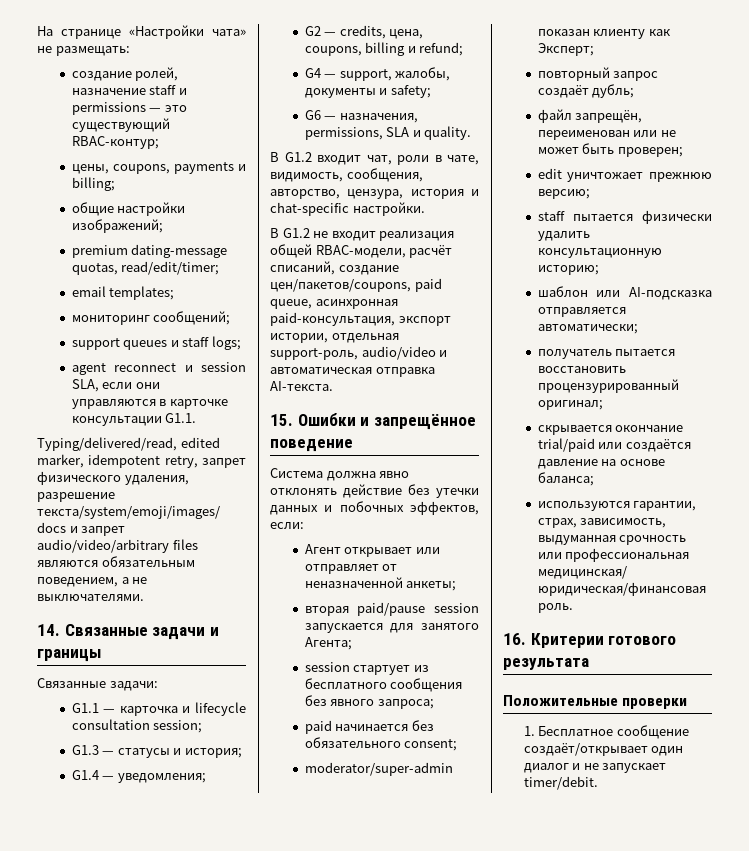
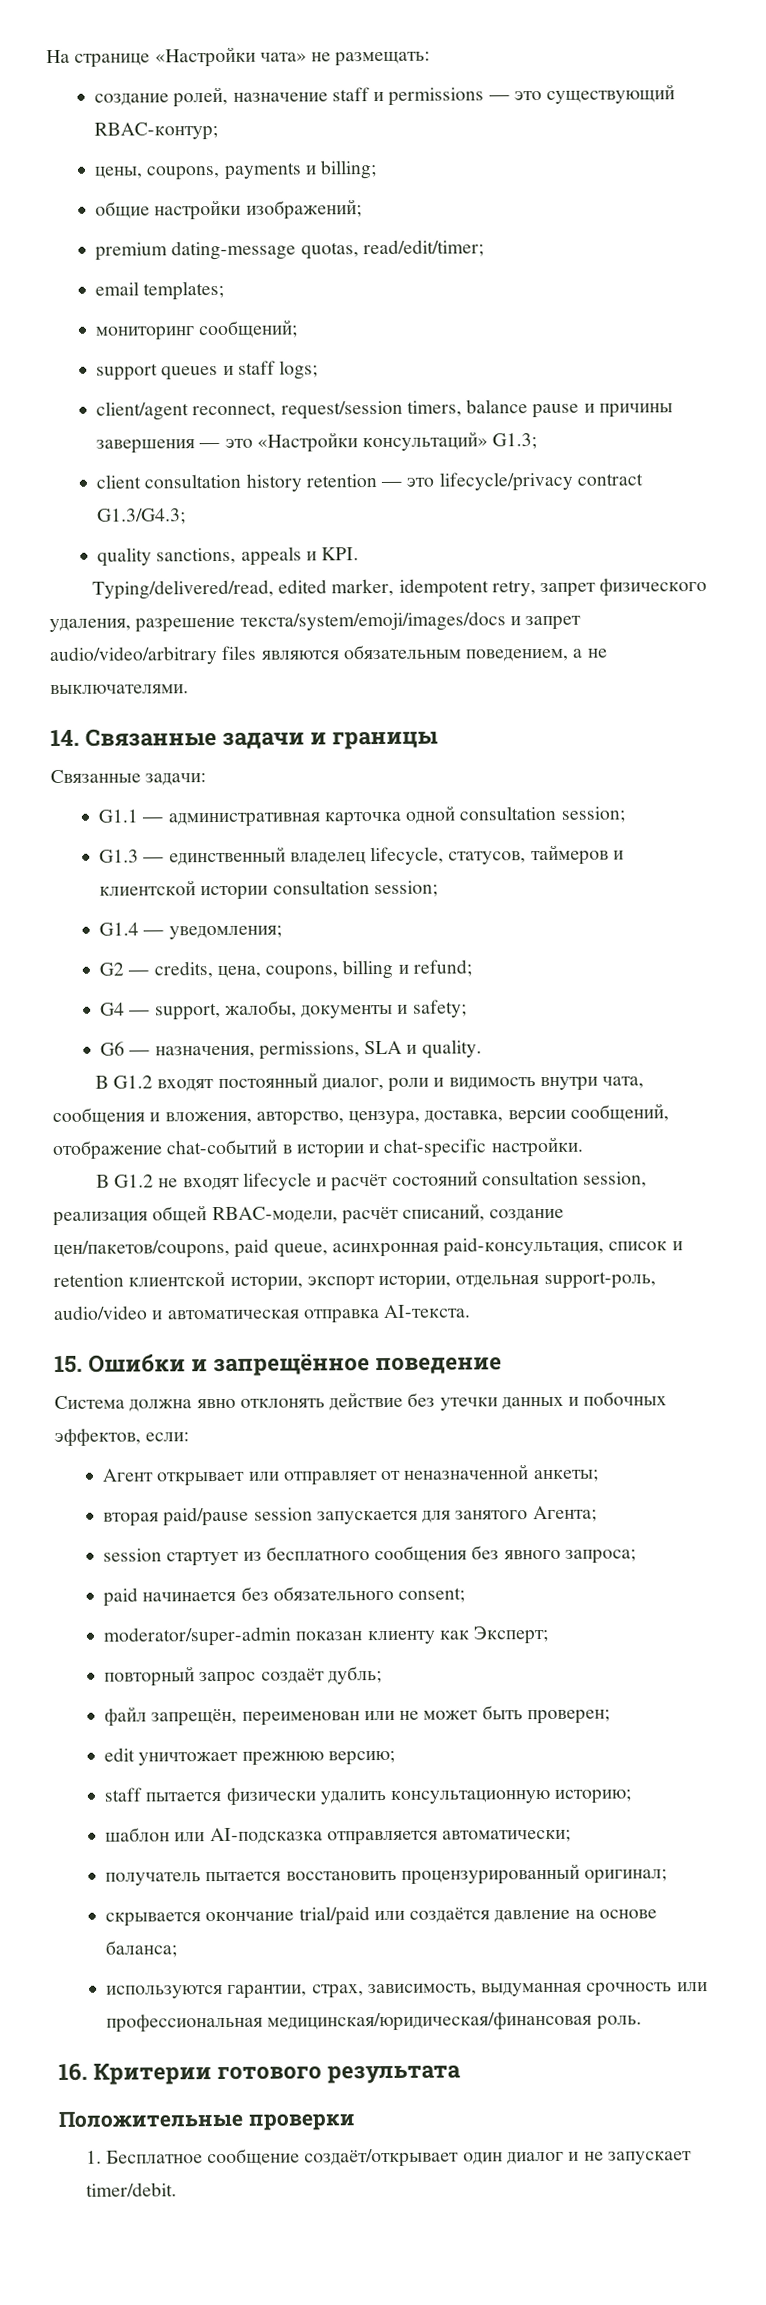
[71,362,246,375] [71,379,160,392] [71,399,228,409] [71,413,197,426] agent reconnect и session SLA, если они управляются в карточке консультации G1.1. -> [96,399,673,421] [96,431,538,454] [96,471,643,492] [97,508,187,525] [97,546,360,567] client/agent reconnect, request/session timers, balance pause и причины завершения — это «Настройки консультаций» G1.3; // client consultation history retention — это lifecycle/privacy contract G1.3/G4.3; // quality sanctions, appeals и KPI.
[119,702,247,716] карточка и lifecycle -> [167,805,456,828] административная карточка одной
[117,748,242,758] статусы и история; -> [168,844,624,866] [99,880,438,901] единственный владелец lifecycle, статусов, таймеров и клиентской истории consultation session;
[317,155,479,165] [270,168,423,182] [270,189,464,199] входит чат, роли в чате, видимость, сообщения, авторство, цензура, история -> [157,1072,645,1092] [52,1103,669,1126] [52,1138,365,1161] входят постоянный диалог, роли и видимость внутри чата, сообщения и вложения, авторство, цензура, доставка, версии сообщений, отображение chat-событий в истории
[331,231,376,241] входит -> [182,1170,648,1192] входят lifecycle и расчёт состояний consultation session,
(395, 319) none -> [608,1241,683,1251] [53,1270,303,1291] список и retention клиентской истории,

